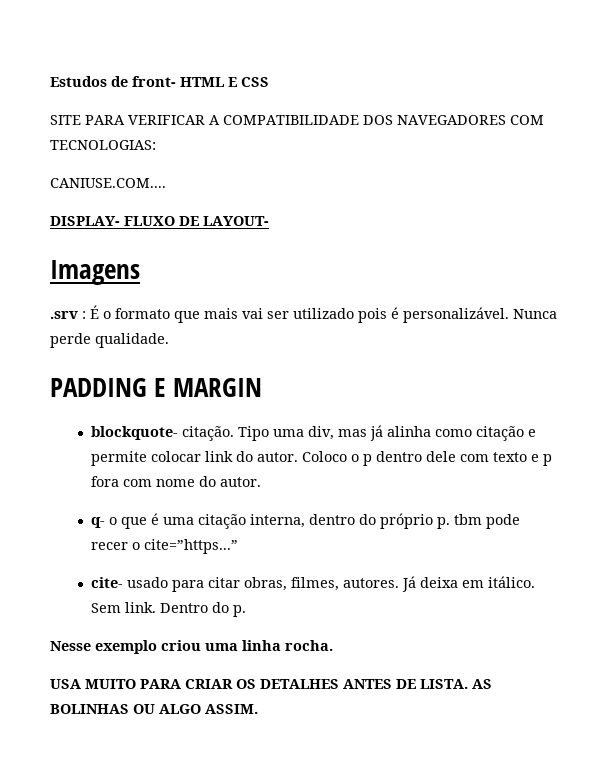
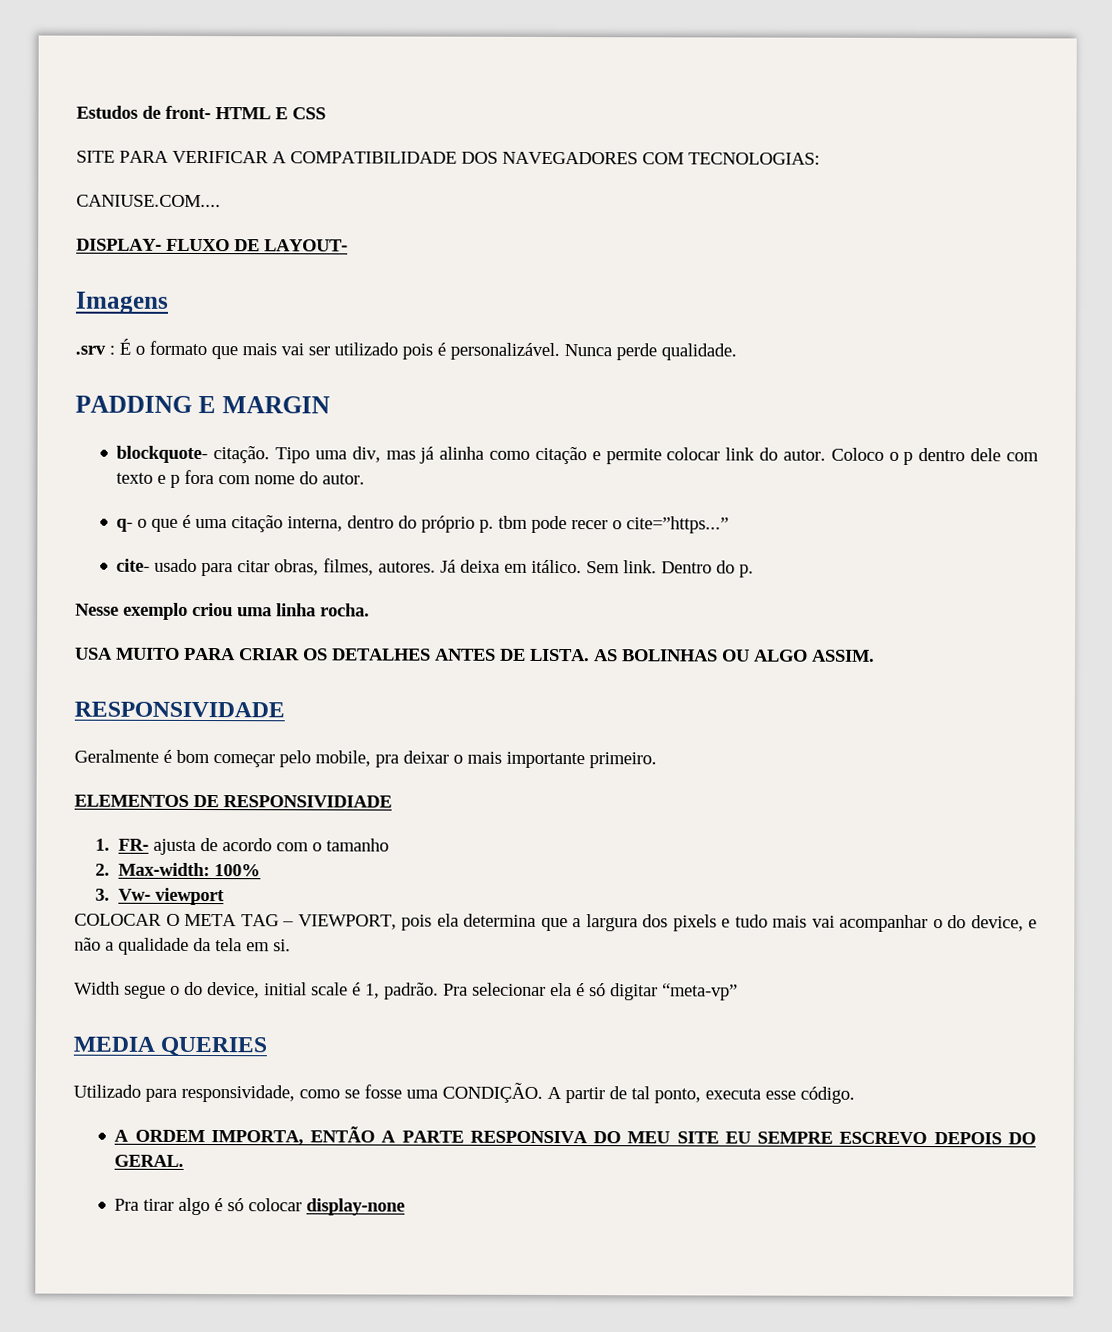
(258, 709) none -> [74,701,285,718] [74,749,657,769] [74,794,392,808] [95,838,390,855] [95,862,262,877] [95,887,226,906] [74,913,1037,933] [74,937,291,955] [74,981,738,1001] [73,1036,268,1057] [73,1082,855,1104] [114,1126,1036,1146] [114,1154,185,1167] [114,1197,406,1216] // RESPONSIVIDADE // Geralmente é bom começar pelo mobile, pra deixar o mais importante primeiro. // ELEMENTOS DE RESPONSIVIDIADE // 1. FR- ajusta de acordo com o tamanho // 2. Max-width: 100% // 3. Vw- viewport // COLOCAR O META TAG – VIEWPORT, pois ela determina que a largura dos pixels e tudo mais vai acompanhar o do device, e não a qualidade da tela em si. // Width segue o do device, initial scale é 1, padrão. Pra selecionar ela é só digitar “meta-vp” // MEDIA QUERIES // Utilizado para responsividade, como se fosse uma CONDIÇÃO. A partir de tal ponto, executa esse código. // A ORDEM IMPORTA, ENTÃO A PARTE RESPONSIVA DO MEU SITE EU SEMPRE ESCREVO DEPOIS DO GERAL. // Pra tirar algo é só colocar display-none

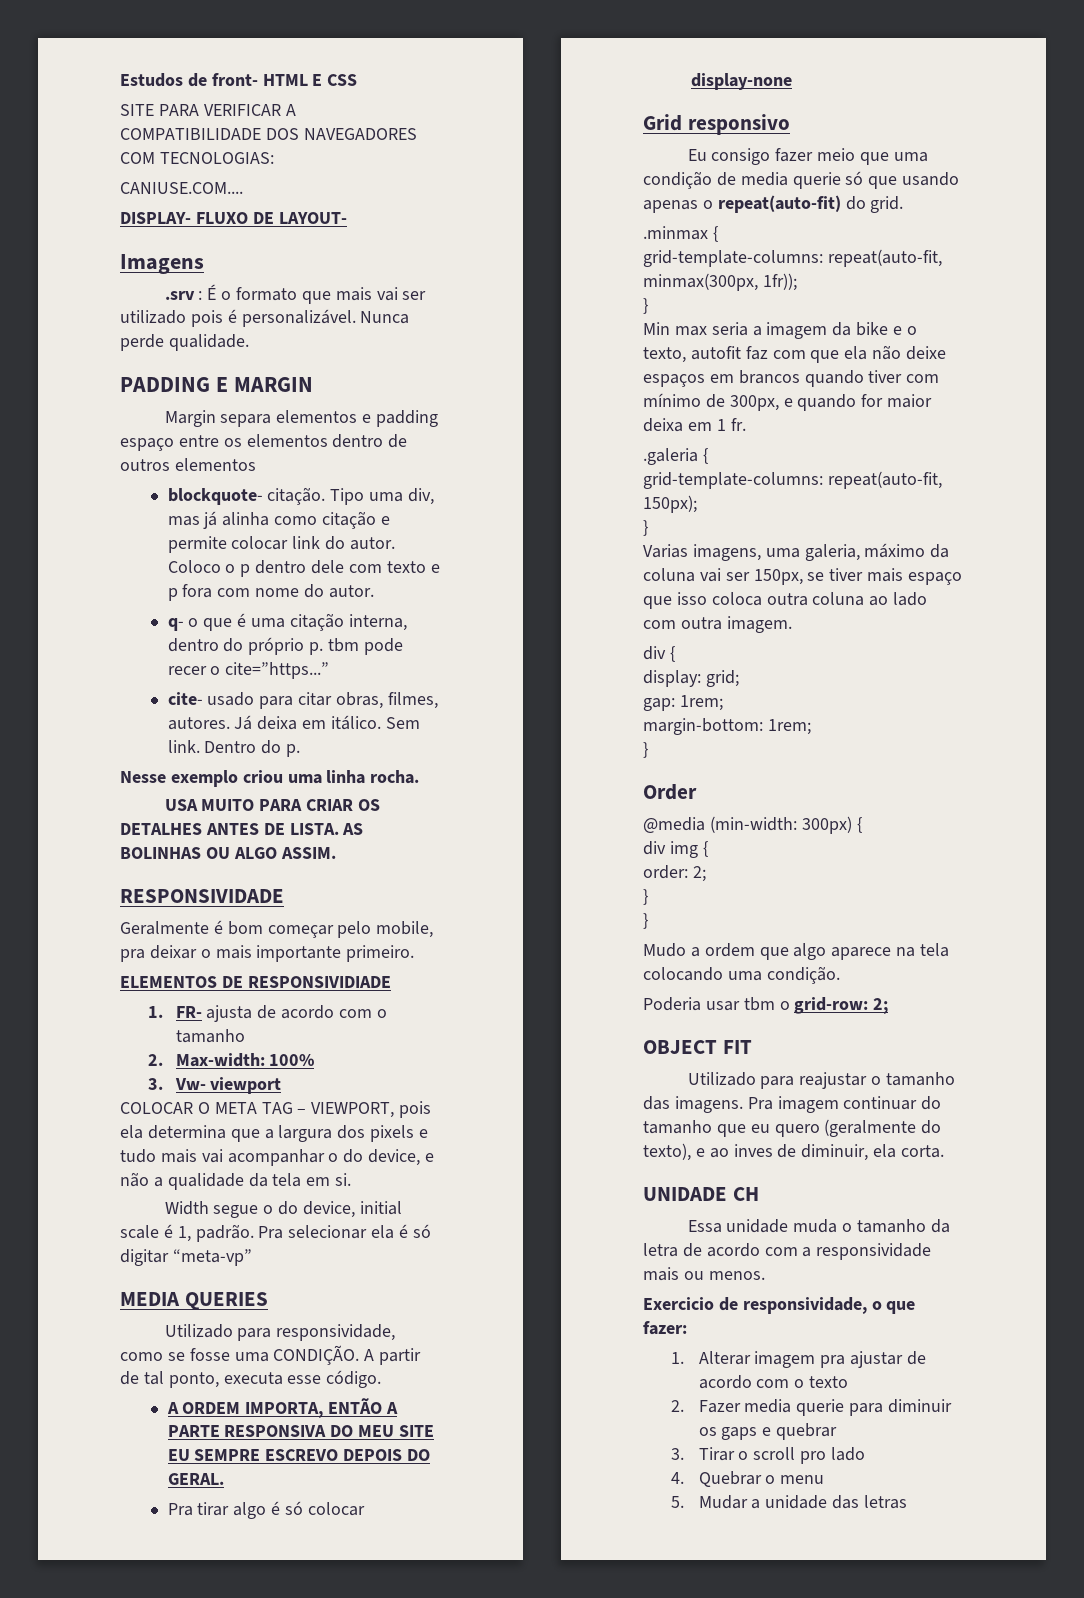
(330, 405) none -> [164,410,438,427] [120,434,408,451] [120,458,256,471] // Margin separa elementos e padding espaço entre os elementos dentro de outros elementos
(406, 1207) none -> [643,114,790,135] [687,148,928,165] [643,171,960,189] [643,195,904,213] [643,226,718,242] [643,249,942,267] [643,273,797,291] [643,298,648,314] [643,322,917,339] [643,345,947,363] [643,370,940,387] [643,393,933,411] [643,418,746,432] [643,448,708,465] [643,471,942,489] [643,495,697,513] [643,520,648,536] [643,543,950,561] [643,568,963,585] [643,592,928,609] [643,616,792,633] [643,646,675,662] [643,670,739,687] [643,695,723,711] [643,718,811,735] [643,742,648,758] [643,784,697,800] [643,816,862,834] [643,841,708,858] [643,865,706,882] [643,889,648,905] [643,913,648,929] [643,943,950,960] [643,966,840,984] [643,997,889,1014] [643,1040,752,1054] [687,1072,955,1089] [643,1096,942,1113] [643,1119,942,1137] [643,1143,945,1161] [643,1187,759,1201] [687,1219,950,1233] [643,1243,932,1260] [643,1267,765,1281] [643,1297,916,1314] [643,1321,687,1335] [670,1351,927,1368] [698,1375,849,1389] [670,1399,953,1416] [698,1423,838,1440] [670,1447,866,1464] [670,1471,825,1487] [670,1495,908,1509] // Grid responsivo // Eu consigo fazer meio que uma condição de media querie só que usando apenas o repeat(auto-fit) do grid. // .minmax { // grid-template-columns: repeat(auto-fit, minmax(300px, 1fr)); // } // Min max seria a imagem da bike e o texto, autofit faz com que ela não deixe espaços em brancos quando tiver com mínimo de 300px, e quando for maior deixa em 1 fr. // .galeria { // grid-template-columns: repeat(auto-fit, 150px); // } // Varias imagens, uma galeria, máximo da coluna vai ser 150px, se tiver mais espaço que isso coloca outra coluna ao lado com outra imagem. // div { // display: grid; // gap: 1rem; // margin-bottom: 1rem; // } // Order // @media (min-width: 300px) { // div img { // order: 2; // } // } // Mudo a ordem que algo aparece na tela colocando uma condição. // Poderia usar tbm o grid-row: 2; // OBJECT FIT // Utilizado para reajustar o tamanho das imagens. Pra imagem continuar do tamanho que eu quero (geralmente do texto), e ao inves de diminuir, ela corta. // UNIDADE CH // Essa unidade muda o tamanho da letra de acordo com a responsividade mais ou menos. // Exercicio de responsividade, o que fazer: // 1. Alterar imagem pra ajustar de acordo com o texto // 2. Fazer media querie para diminuir os gaps e quebrar // 3. Tirar o scroll pro lado // 4. Quebrar o menu // 5. Mudar a unidade das letras

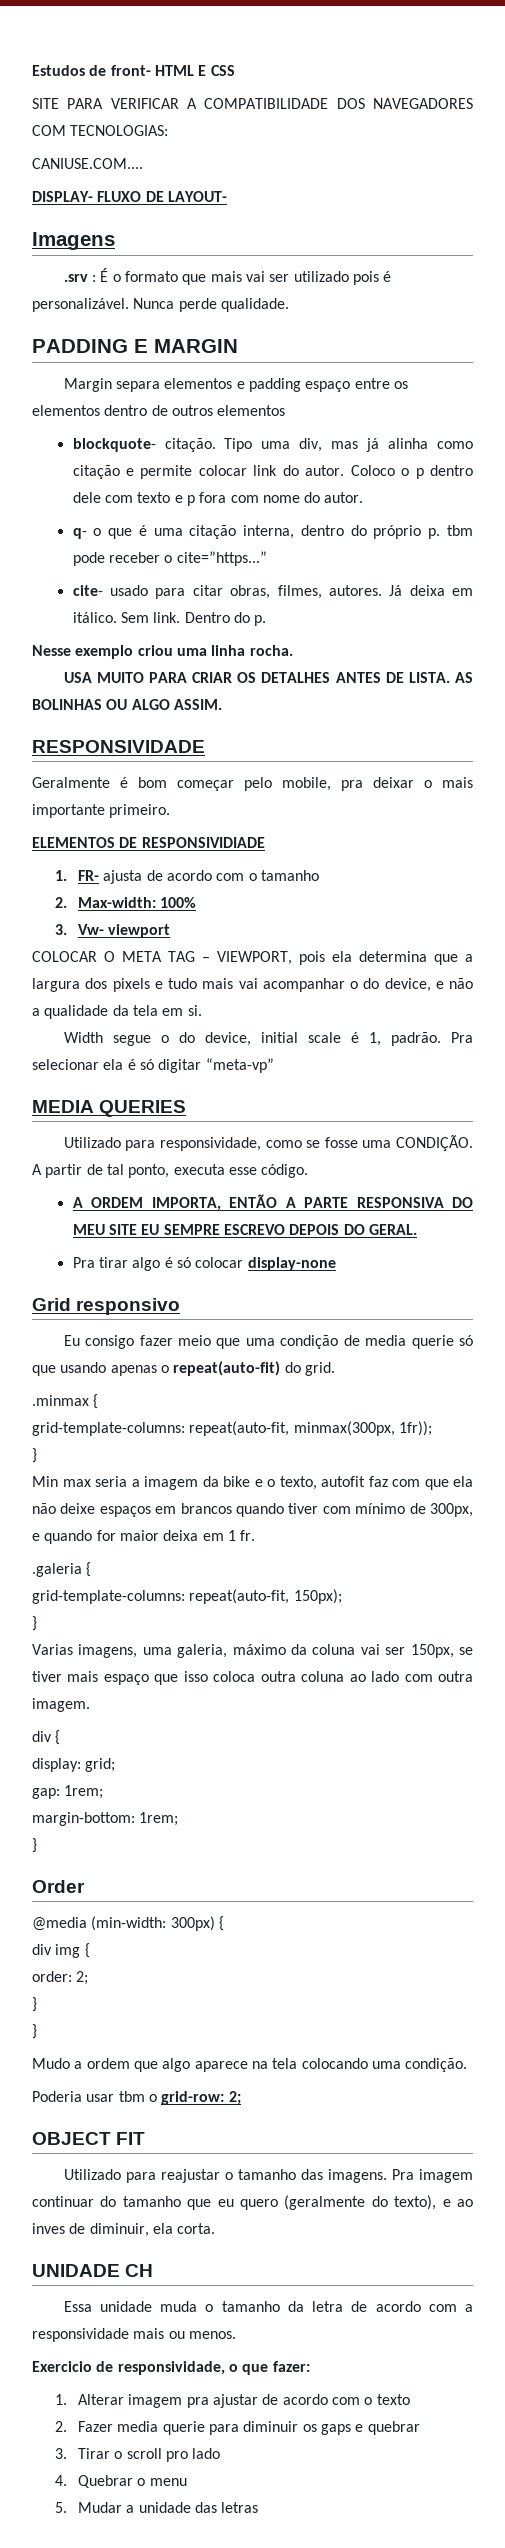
[167,666,207,675] recer -> [108,552,160,563] receber

